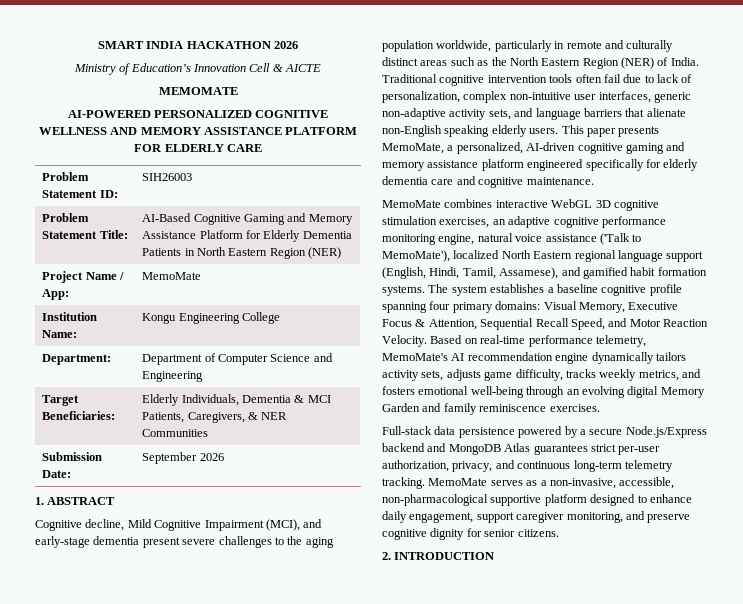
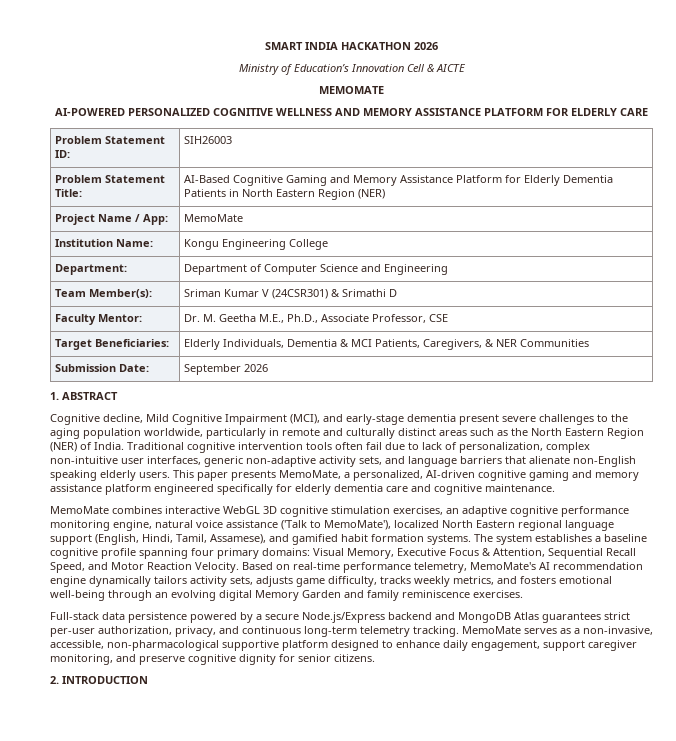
(204, 376) none -> [54,289,152,298] [183,289,397,299] [54,314,142,325] [183,314,448,323] // Team Member(s): | Sriman Kumar V (24CSR301) & Srimathi D // Faculty Mentor: | Dr. M. Geetha M.E., Ph.D., Associate Professor, CSE

